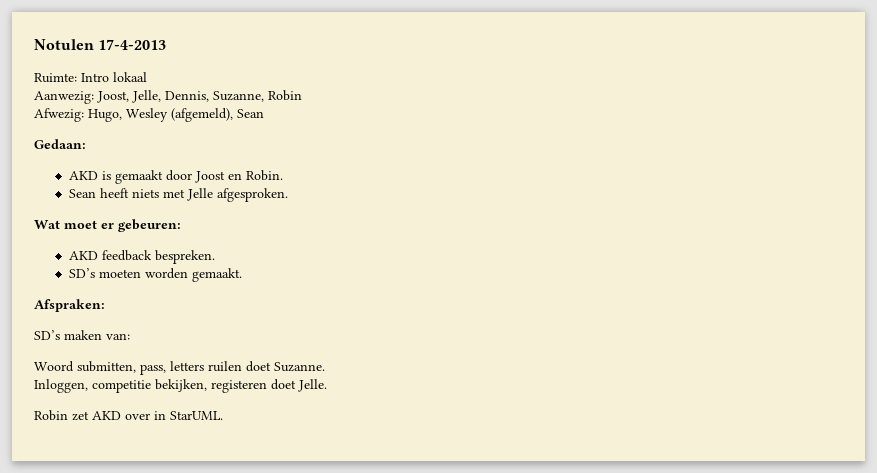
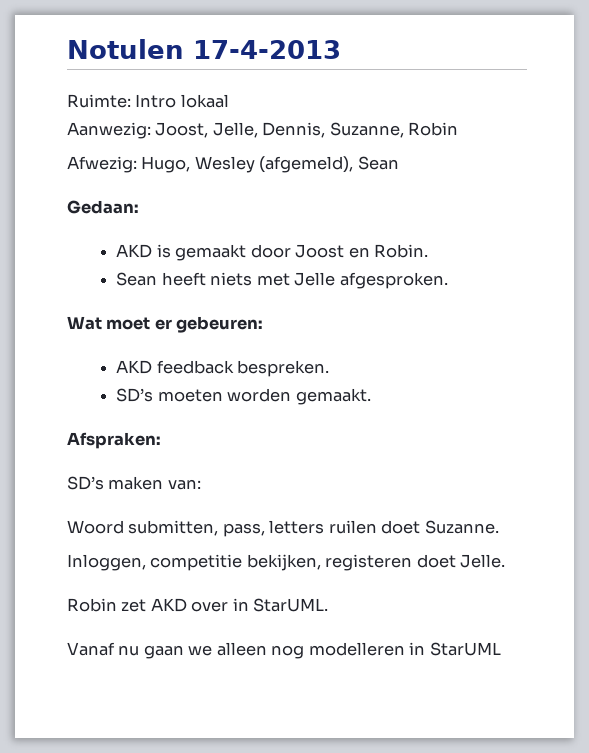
(223, 415) none -> [67,642,501,659] // Vanaf nu gaan we alleen nog modelleren in StarUML

